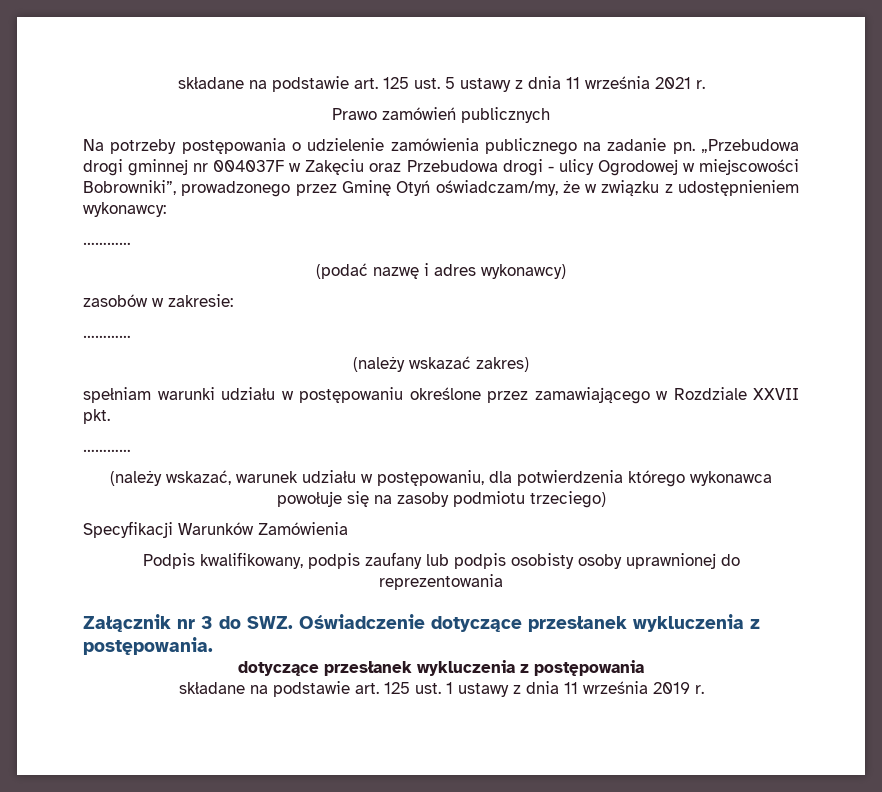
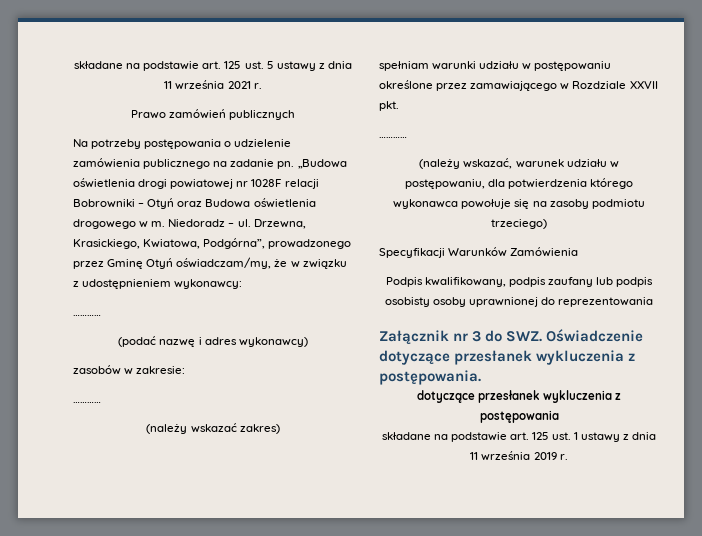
[701,139,799,153] [83,159,800,176] [83,180,176,195] „Przebudowa drogi gminnej nr 004037F w Zakęciu oraz Przebudowa drogi - ulicy Ogrodowej w miejscowości Bobrowniki”, -> [297,159,347,169] [73,178,319,189] [73,198,316,209] [73,219,306,229] [73,238,266,249] „Budowa oświetlenia drogi powiatowej nr 1028F relacji Bobrowniki – Otyń oraz Budowa oświetlenia drogowego w m. Niedoradz – ul. Drzewna, Krasickiego, Kwiatowa, Podgórna”,

